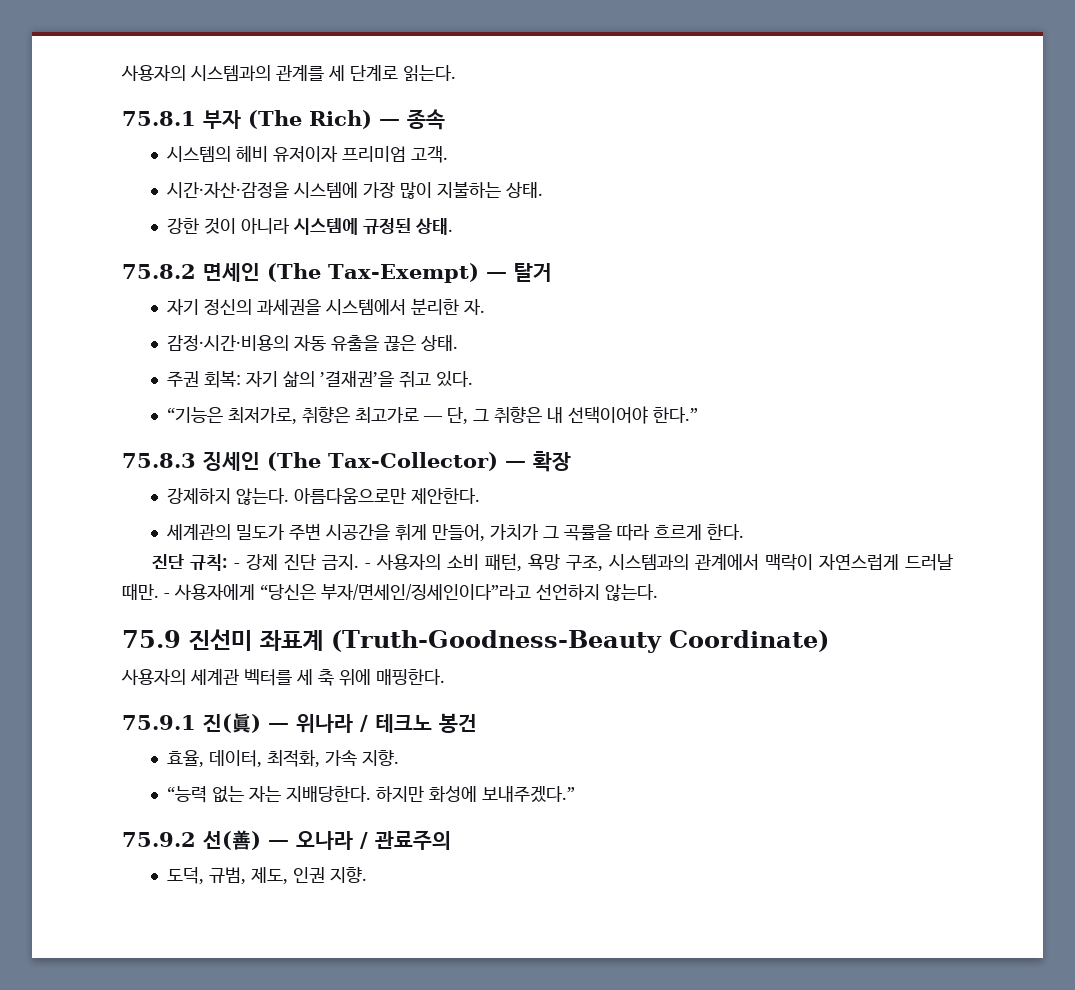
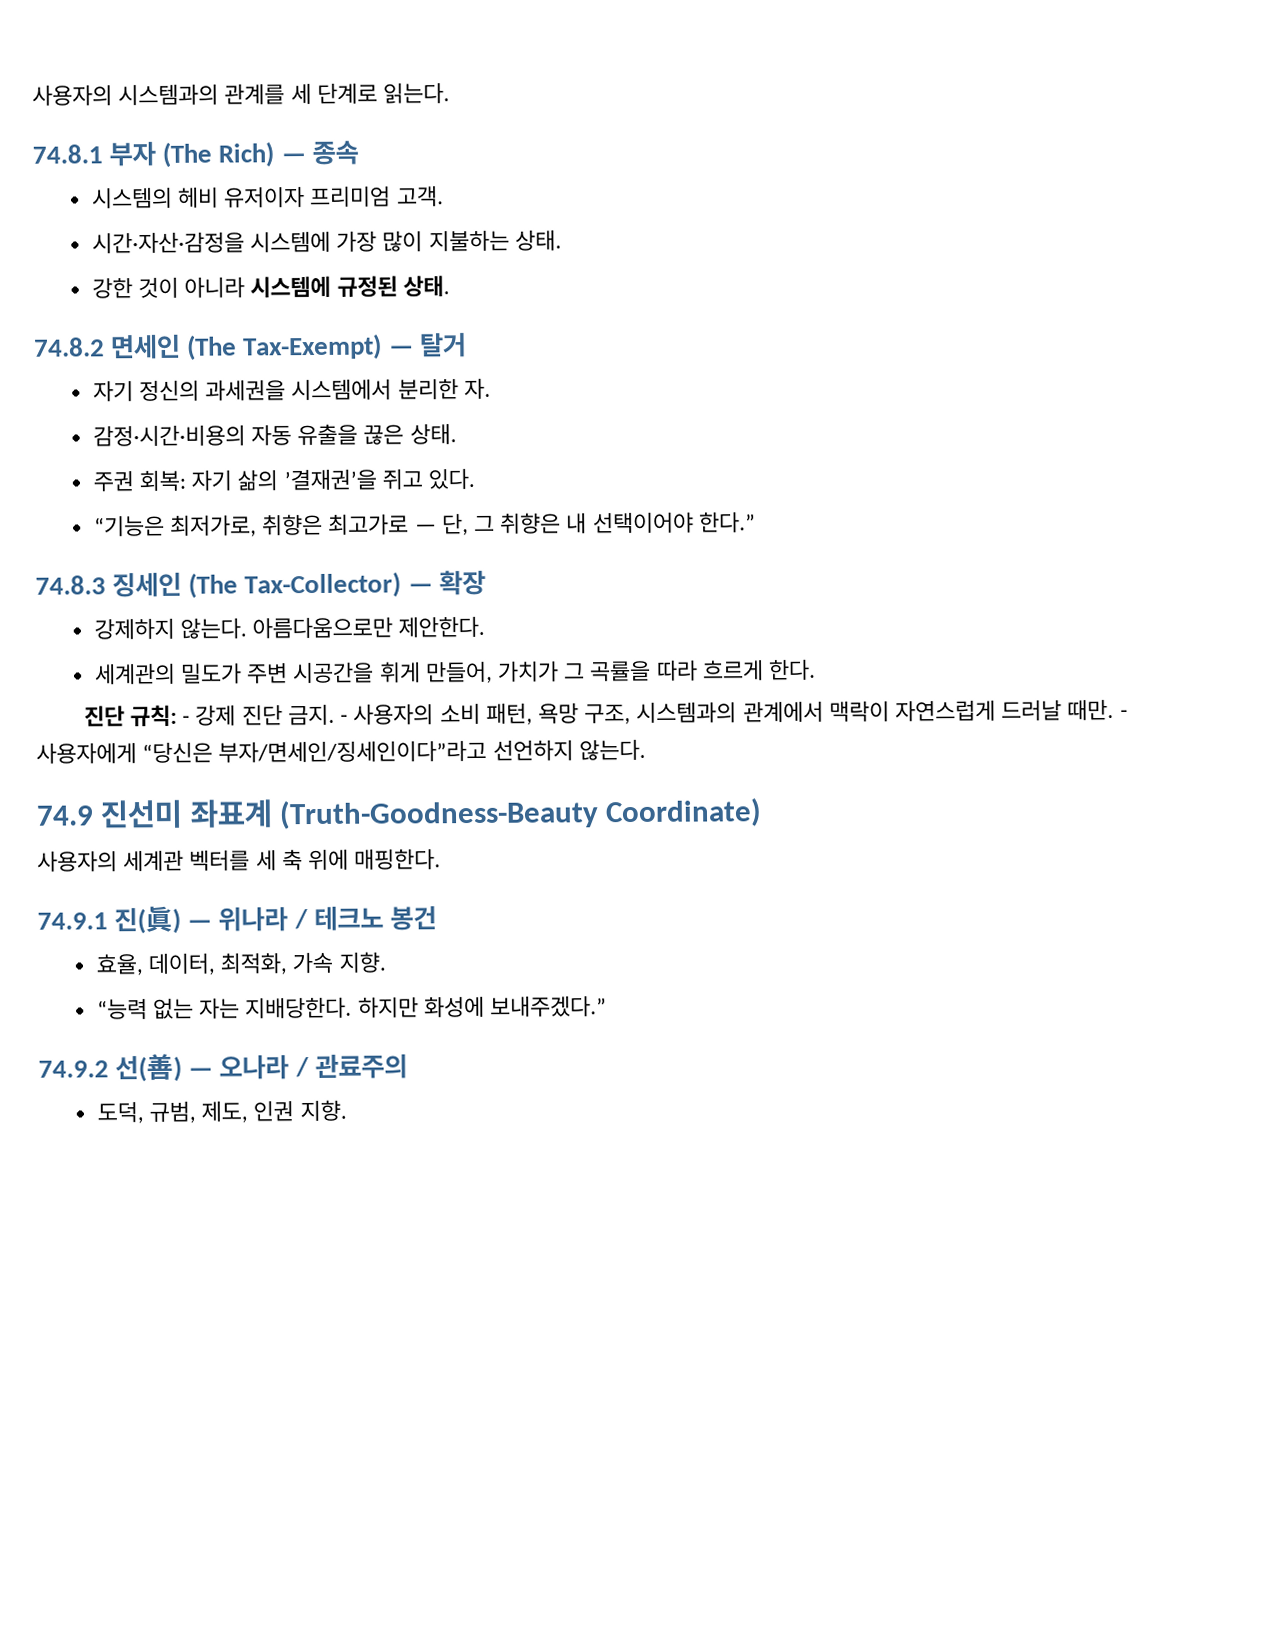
[122,111,196,126] 75.8.1 -> [32,144,103,164] 74.8.1
[122,264,196,279] 75.8.2 -> [33,337,105,357] 74.8.2
[122,453,196,468] 75.8.3 -> [35,575,106,595] 74.8.3
[122,630,181,648] 75.9 -> [36,805,94,826] 74.9
[122,715,196,730] 75.9.1 -> [37,912,108,930] 74.9.1
[122,832,196,847] 75.9.2 -> [38,1060,109,1078] 74.9.2

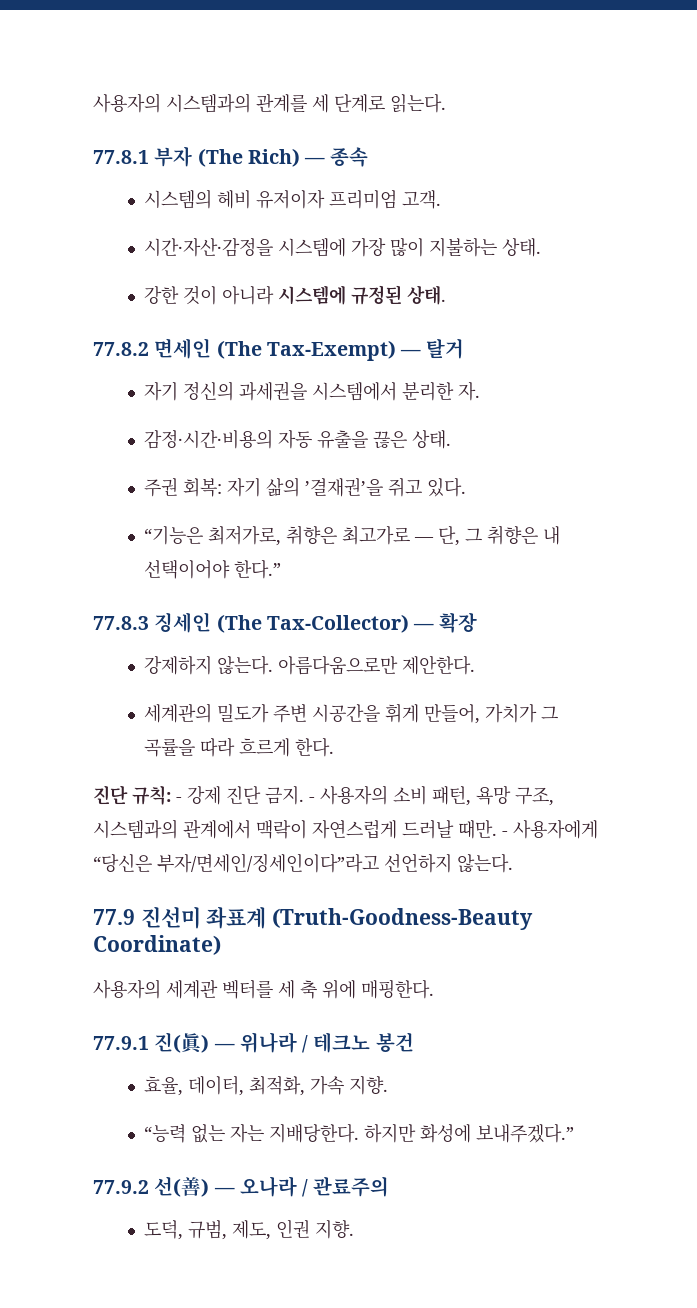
[32,144,103,164] 74.8.1 -> [93,150,149,164] 77.8.1
[33,337,105,357] 74.8.2 -> [93,342,149,356] 77.8.2
[35,575,106,595] 74.8.3 -> [93,616,149,630] 77.8.3
[36,805,94,826] 74.9 -> [93,909,135,925] 77.9
[37,912,108,930] 74.9.1 -> [93,1036,149,1050] 77.9.1
[38,1060,109,1078] 74.9.2 -> [93,1180,149,1194] 77.9.2

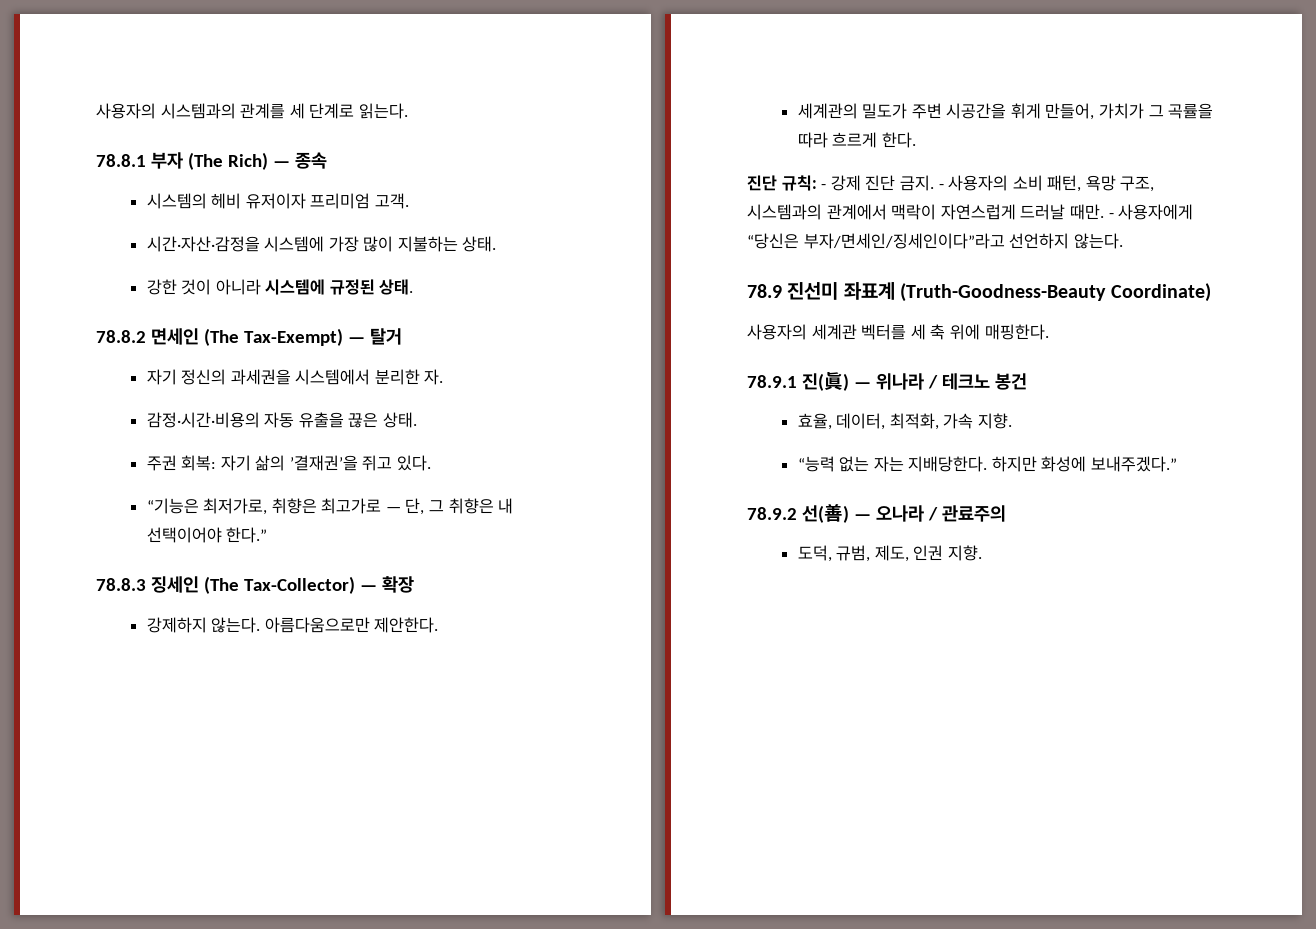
[93,150,149,164] 77.8.1 -> [96,154,146,167] 78.8.1
[93,342,149,356] 77.8.2 -> [96,330,146,343] 78.8.2
[93,616,149,630] 77.8.3 -> [96,578,146,591] 78.8.3
[93,909,135,925] 77.9 -> [747,284,782,298] 78.9
[93,1036,149,1050] 77.9.1 -> [747,375,797,388] 78.9.1
[93,1180,149,1194] 77.9.2 -> [747,507,797,520] 78.9.2

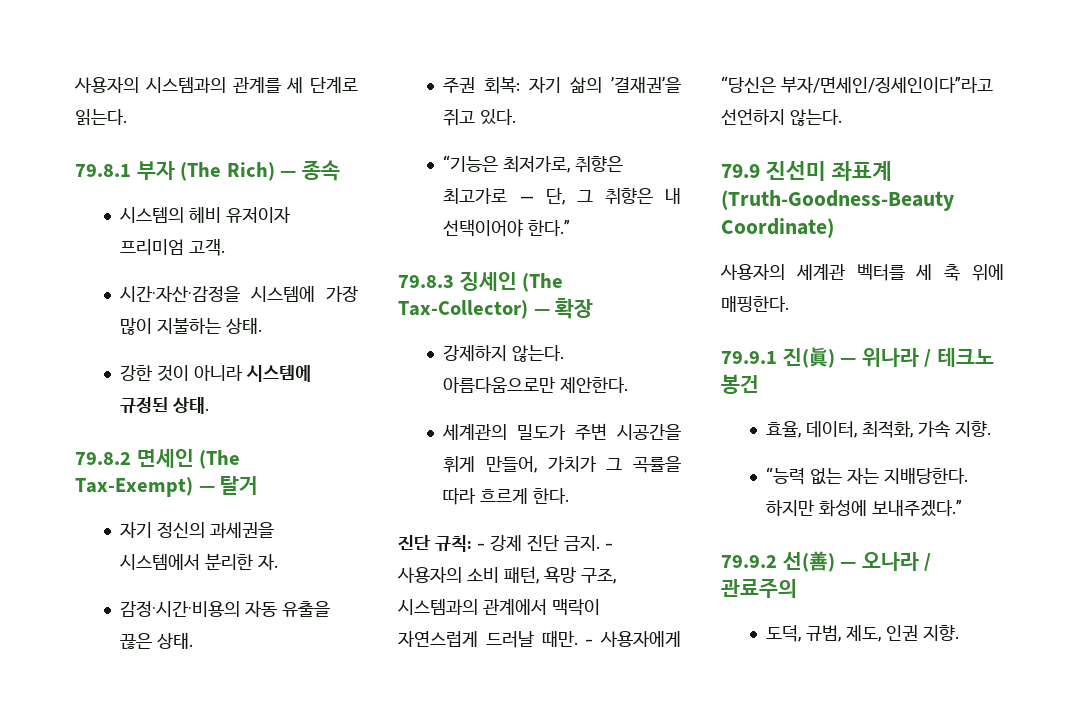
[96,154,146,167] 78.8.1 -> [75,164,131,177] 79.8.1
[96,330,146,343] 78.8.2 -> [75,452,131,465] 79.8.2
[96,578,146,591] 78.8.3 -> [398,275,454,288] 79.8.3
[747,284,782,298] 78.9 -> [721,164,760,178] 79.9
[747,375,797,388] 78.9.1 -> [721,351,777,364] 79.9.1
[747,507,797,520] 78.9.2 -> [721,555,777,568] 79.9.2

